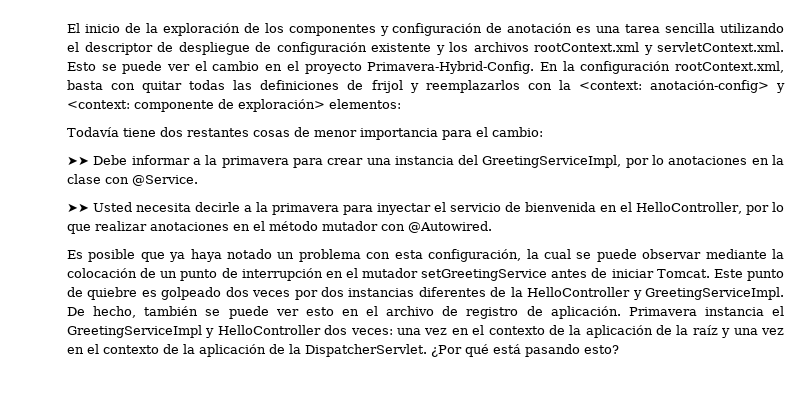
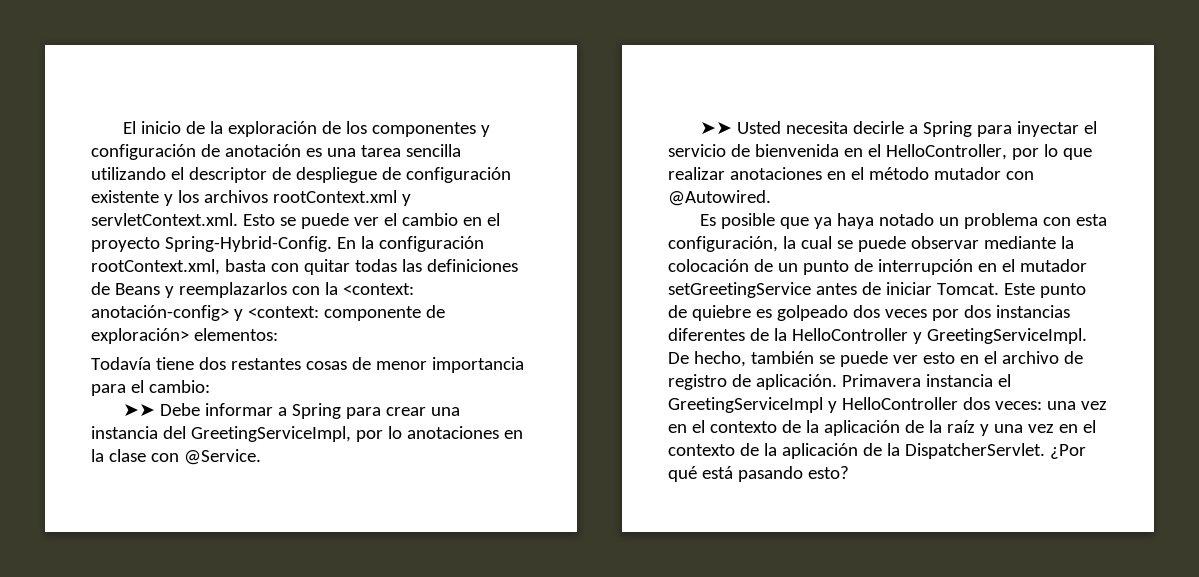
[367,61,535,74] Primavera-Hybrid-Config. -> [164,236,332,252] Spring-Hybrid-Config.
[371,80,403,93] frijol -> [114,283,160,295] Beans
[205,155,289,168] la primavera -> [292,403,342,419] Spring
[256,202,340,215] la primavera -> [923,121,973,137] Spring

